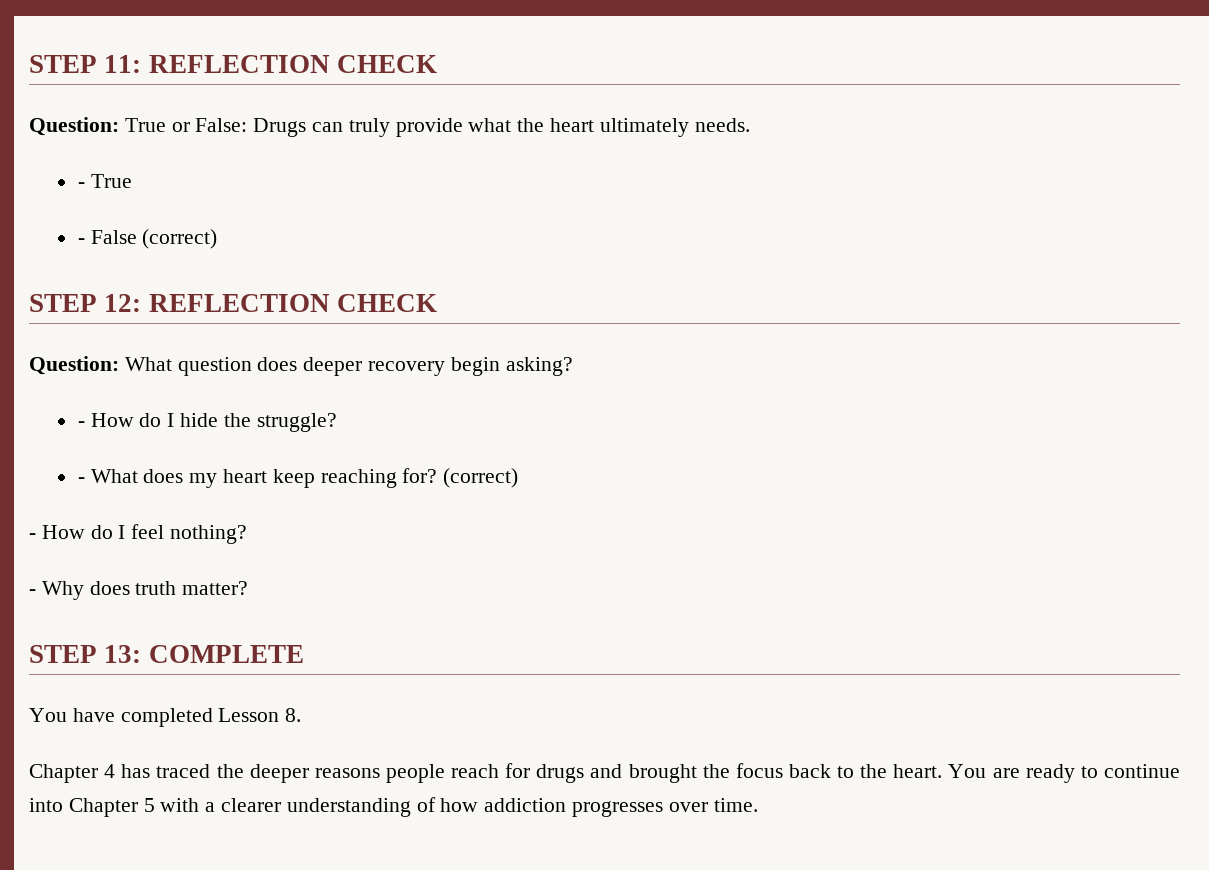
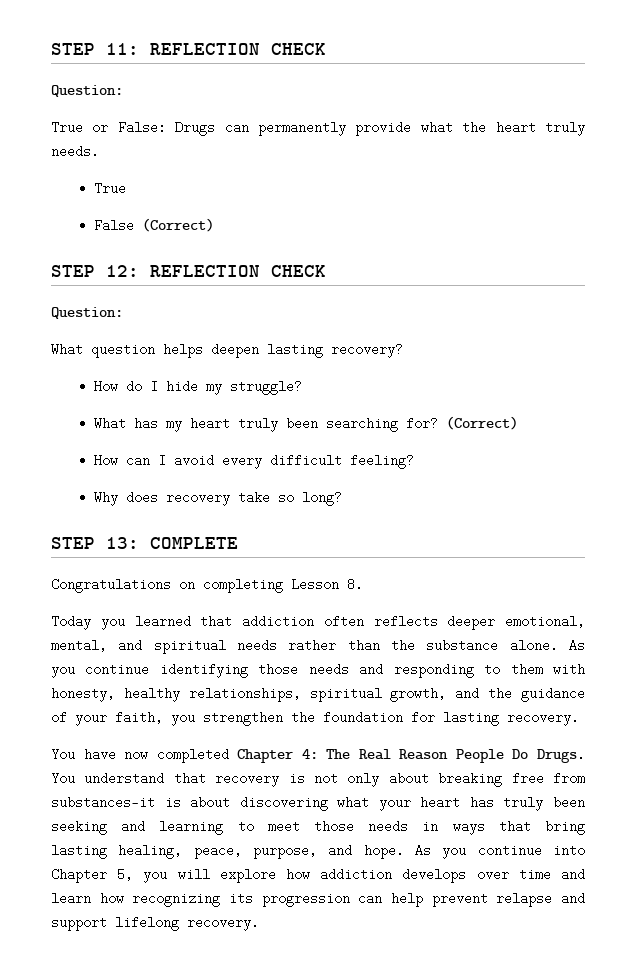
(119, 126) none -> (123, 91) //
[348,118,390,137] truly -> [258,121,346,136] permanently
[599,118,689,137] ultimately -> [544,122,585,136] truly
[77,182,85,188] - -> (99, 151) none
[77,229,218,249] - False (correct) -> [93,218,214,232] False (Correct)
(119, 365) none -> (123, 313) //
[257,357,573,376] [77,421,85,427] does deeper recovery begin asking? // - -> [163,343,403,358] helps deepen lasting recovery? //
[223,413,251,427] the -> [205,384,222,395] my
[77,468,519,488] [29,524,248,544] [29,581,249,600] - What does my heart keep reaching for? (correct) // - How do I feel nothing? // - Why does truth matter? -> [93,416,518,432] [93,454,414,469] [93,491,342,506] What has my heart truly been searching for? (Correct) // How can I avoid every difficult feeling? // Why does recovery take so long?
[29,708,213,727] You have completed -> [51,578,283,593] Congratulations on completing
[29,763,1181,783] [29,797,758,817] Chapter 4 has traced the deeper reasons people reach for drugs and brought the focus back to the heart. You are ready to continue into Chapter 5 with a clearer understanding of how addiction progresses over time. -> [51,615,585,630] [51,639,585,654] [51,663,585,678] [51,687,585,702] [51,711,579,726] [51,748,585,763] [51,772,585,787] [51,796,585,811] [51,820,585,835] [51,844,585,859] [51,868,585,883] [51,892,585,907] [51,916,259,931] Today you learned that addiction often reflects deeper emotional, mental, and spiritual needs rather than the substance alone. As you continue identifying those needs and responding to them with honesty, healthy relationships, spiritual growth, and the guidance of your faith, you strengthen the foundation for lasting recovery. // You have now completed Chapter 4: The Real Reason People Do Drugs. You understand that recovery is not only about breaking free from substances—it is about discovering what your heart has truly been seeking and learning to meet those needs in ways that bring lasting healing, peace, purpose, and hope. As you continue into Chapter 5, you will explore how addiction develops over time and learn how recognizing its progression can help prevent relapse and support lifelong recovery.

